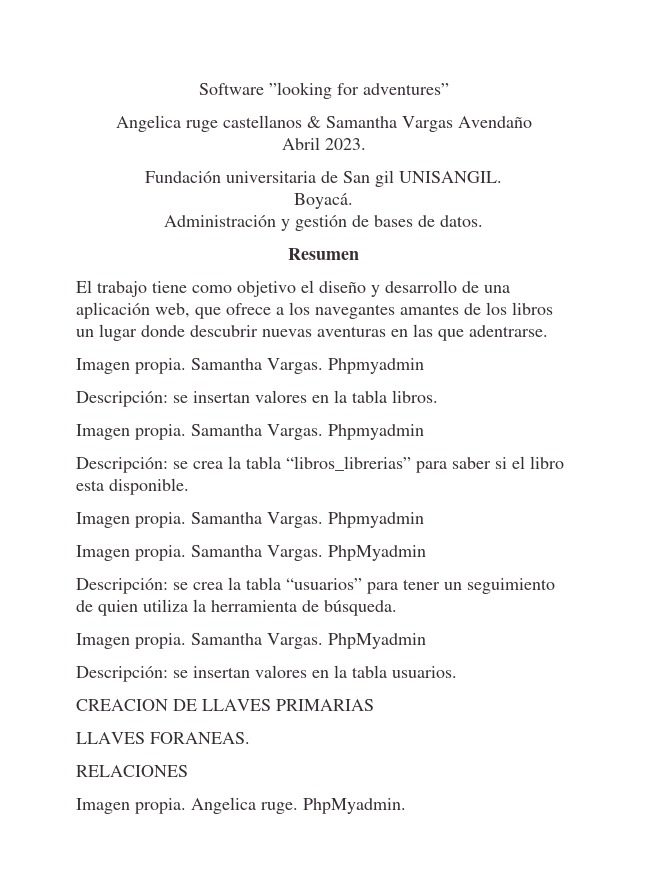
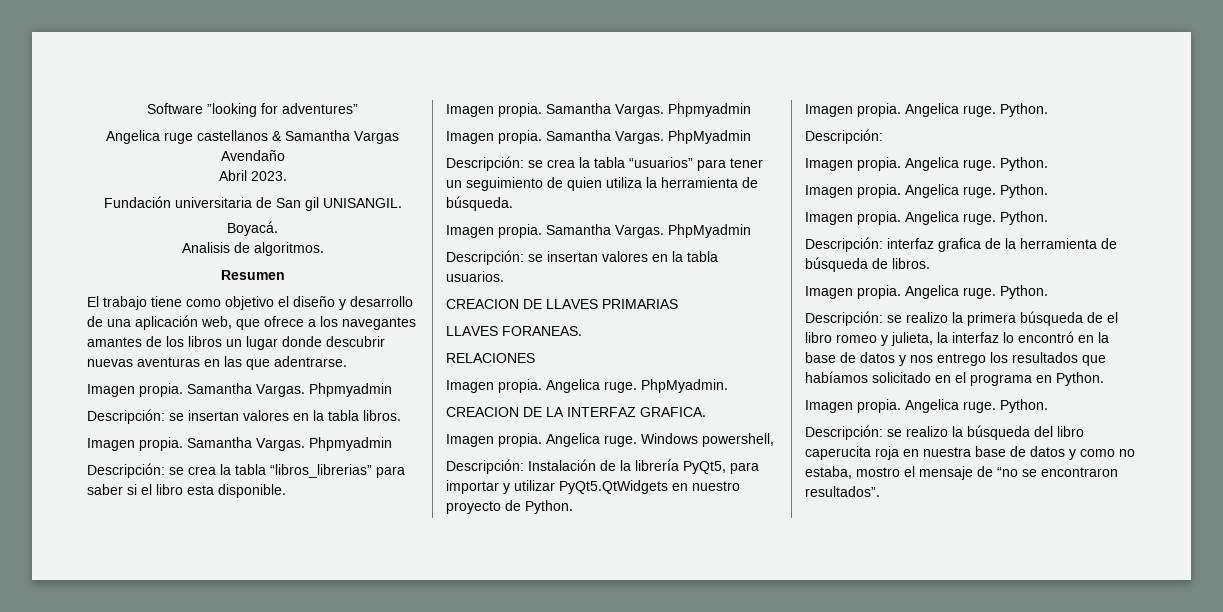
[164,215,483,231] Administración y gestión de bases de datos. -> [181,242,324,256] Analisis de algoritmos.
(406, 806) none -> [446,407,706,417] [446,433,774,447] [446,459,759,474] [446,480,740,494] [446,500,573,514] [805,103,1048,117] [805,129,883,144] [805,157,1048,171] [805,184,1048,198] [805,211,1048,225] [805,237,1117,252] [805,257,930,272] [805,285,1048,299] [805,311,1118,326] [805,331,1109,346] [805,352,1106,366] [805,371,1104,386] [805,399,1048,413] [805,425,1084,440] [805,446,1135,460] [805,466,1118,480] [805,486,880,497] // CREACION DE LA INTERFAZ GRAFICA. // Imagen propia. Angelica ruge. Windows powershell, // Descripción: Instalación de la librería PyQt5, para importar y utilizar PyQt5.QtWidgets en nuestro proyecto de Python. // Imagen propia. Angelica ruge. Python. // Descripción: // Imagen propia. Angelica ruge. Python. // Imagen propia. Angelica ruge. Python. // Imagen propia. Angelica ruge. Python. // Descripción: interfaz grafica de la herramienta de búsqueda de libros. // Imagen propia. Angelica ruge. Python. // Descripción: se realizo la primera búsqueda de el libro romeo y julieta, la interfaz lo encontró en la base de datos y nos entrego los resultados que habíamos solicitado en el programa en Python. // Imagen propia. Angelica ruge. Python. // Descripción: se realizo la búsqueda del libro caperucita roja en nuestra base de datos y como no estaba, mostro el mensaje de “no se encontraron resultados”.

